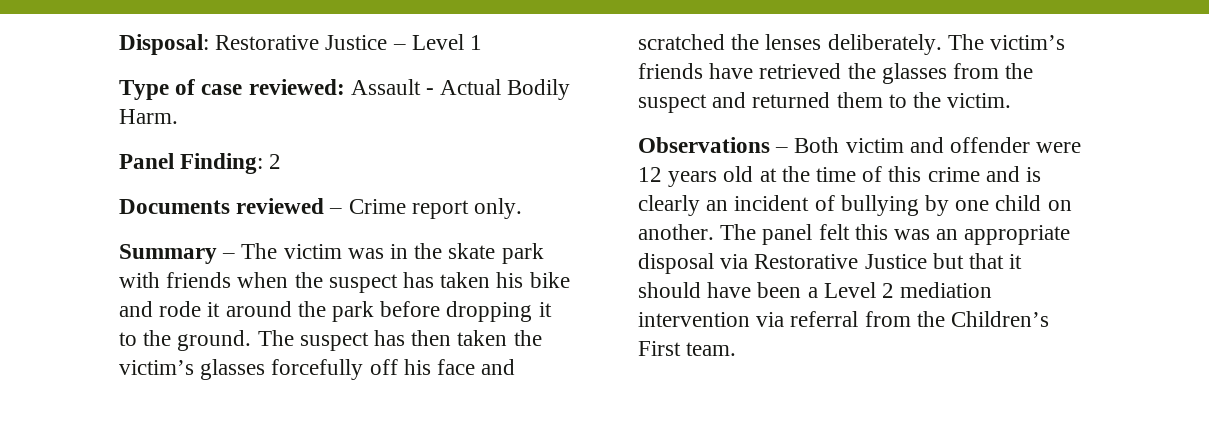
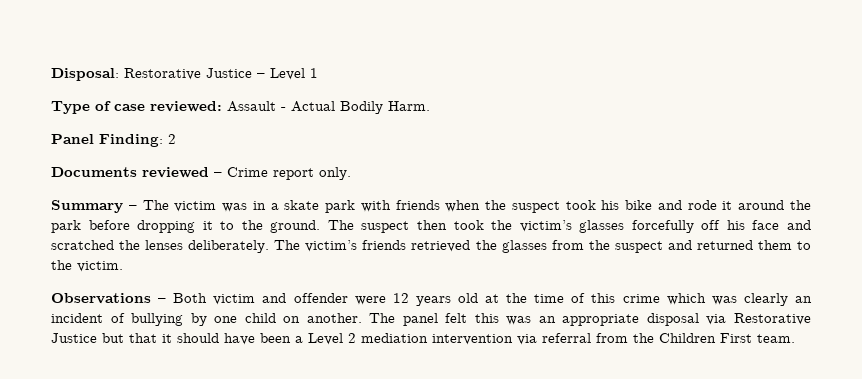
[414,243,443,259] the -> [270,203,279,210] a
[403,272,491,288] has taken -> [565,200,596,210] took
[374,330,508,346] has then taken -> [416,220,484,230] then took
[709,63,754,79] have -> (407, 245) none
[985,166,1042,182] and is -> [666,293,737,305] which was
[951,311,1050,327] Children’s -> [659,333,716,343] Children

